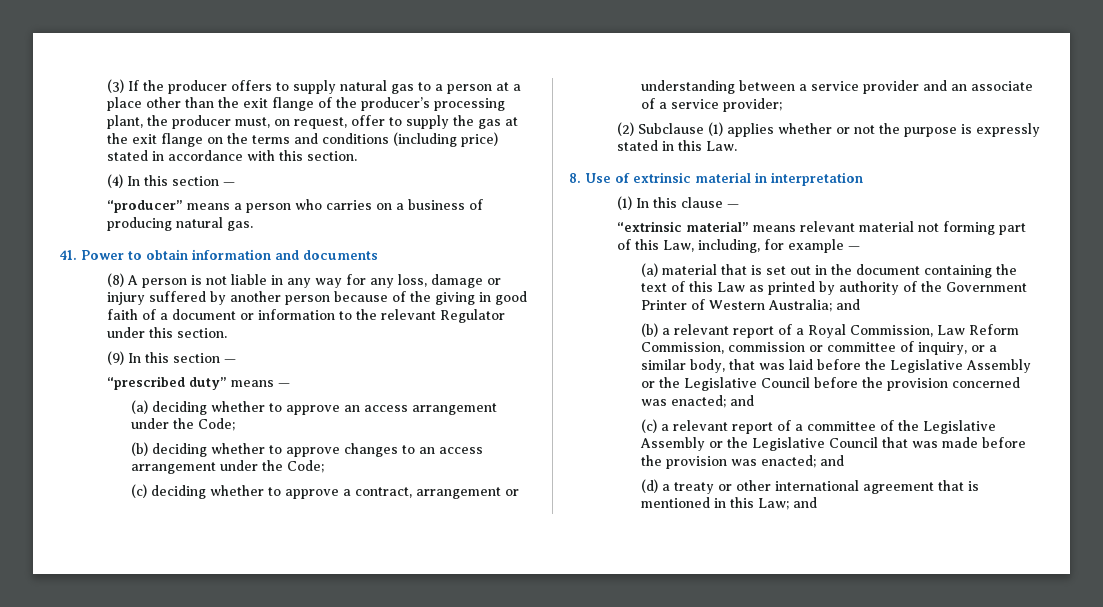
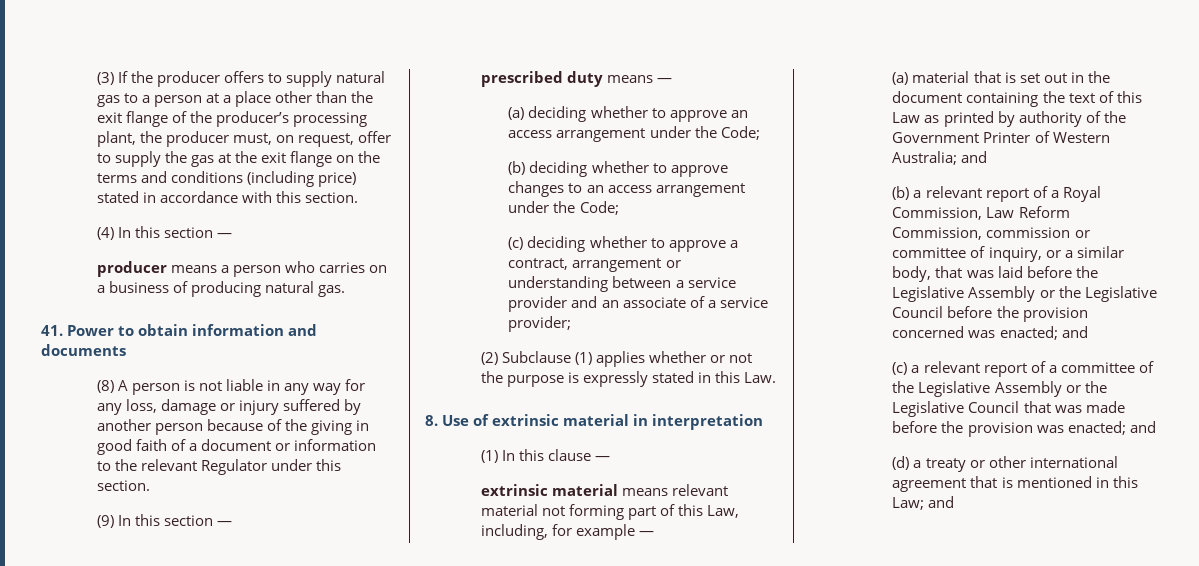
[107,200,184,213] “producer” -> [96,261,167,277] producer
[107,376,228,390] “prescribed duty” -> [480,71,603,87] prescribed duty
[617,221,750,232] “extrinsic material” -> [480,484,618,496] extrinsic material

